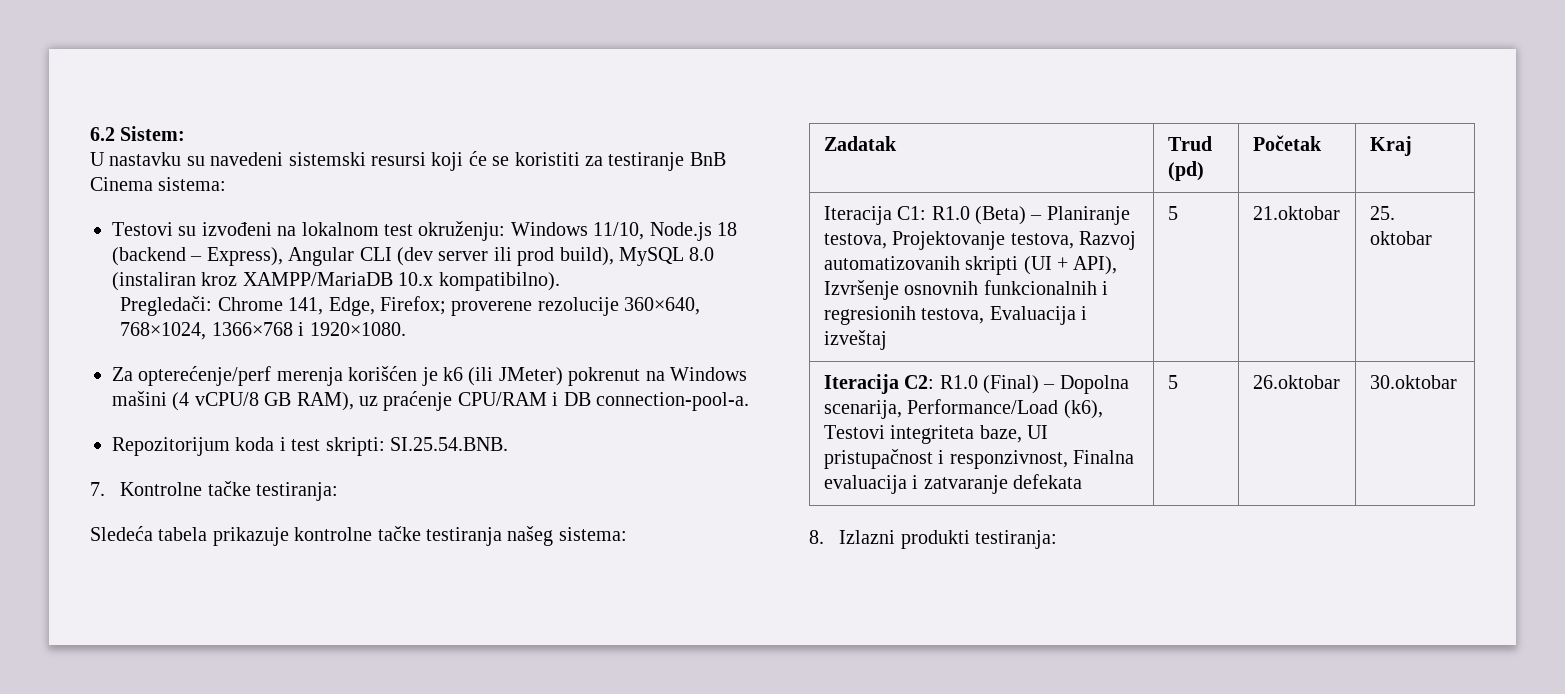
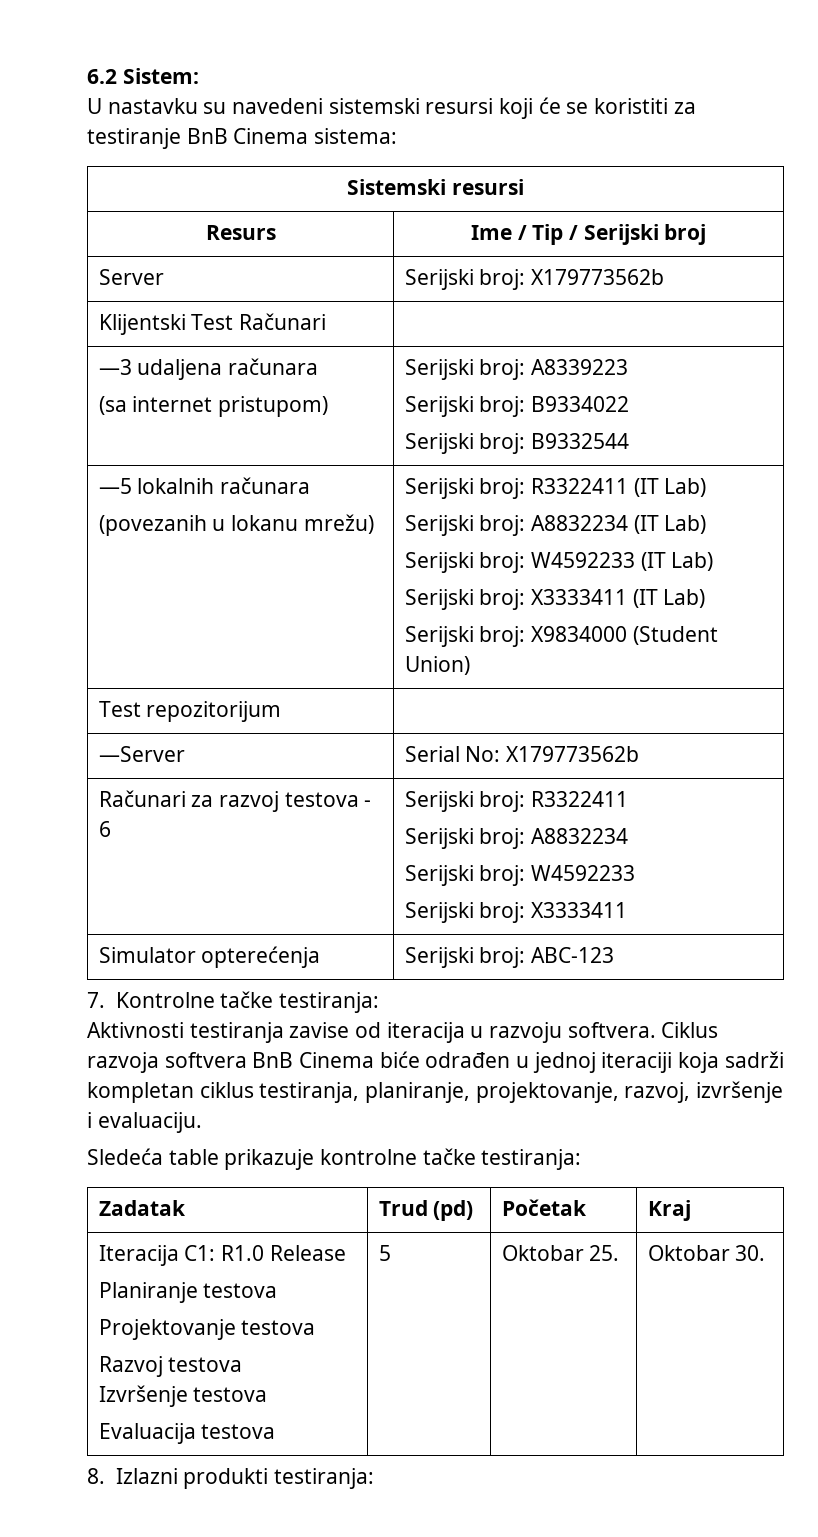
[112,221,737,241] [112,247,715,266] [112,272,560,291] [120,296,701,316] [120,322,406,340] [112,366,747,386] [112,391,749,411] [112,437,508,456] [90,481,339,501] // Testovi su izvođeni na lokalnom test okruženju: Windows 11/10, Node.js 18 (backend – Express), Angular CLI (dev server ili prod build), MySQL 8.0 (instaliran kroz XAMPP/MariaDB 10.x kompatibilno). // Pregledači: Chrome 141, Edge, Firefox; proverene rezolucije 360×640, 768×1024, 1366×768 i 1920×1080. // Za opterećenje/perf merenja korišćen je k6 (ili JMeter) pokrenut na Windows mašini (4 vCPU/8 GB RAM), uz praćenje CPU/RAM i DB connection-pool-a. // Repozitorijum koda i test skripti: SI.25.54.BNB. // 7. Kontrolne tačke testiranja: -> [347,179,524,195] [205,225,276,240] [470,224,707,245] [98,269,164,285] [404,269,665,290] [98,313,327,335] [98,358,319,380] [98,396,329,417] [404,359,629,380] [404,396,630,417] [404,433,630,454] [98,477,311,494] [98,514,374,536] [404,478,707,499] [404,515,707,536] [404,552,714,573] [404,589,706,610] [404,626,718,647] [404,656,470,675] [98,701,282,722] [98,746,185,762] [404,746,640,762] [98,790,372,812] [98,821,111,837] [404,791,629,812] [404,828,629,849] [404,865,636,886] [404,902,628,923] [98,946,321,968] [404,947,615,968] [87,991,379,1013] [87,1022,719,1043] [87,1051,784,1073] [87,1081,784,1103] [87,1112,202,1133] // Sistemski resursi // Resurs | Ime / Tip / Serijski broj // Server | Serijski broj: X179773562b // Klijentski Test Računari | // —3 udaljena računara // (sa internet pristupom) | Serijski broj: A8339223 // Serijski broj: B9334022 // Serijski broj: B9332544 // —5 lokalnih računara // (povezanih u lokanu mrežu) | Serijski broj: R3322411 (IT Lab) // Serijski broj: A8832234 (IT Lab) // Serijski broj: W4592233 (IT Lab) // Serijski broj: X3333411 (IT Lab) // Serijski broj: X9834000 (Student Union) // Test repozitorijum | // —Server | Serial No: X179773562b // Računari za razvoj testova - 6 | Serijski broj: R3322411 // Serijski broj: A8832234 // Serijski broj: W4592233 // Serijski broj: X3333411 // Simulator opterećenja | Serijski broj: ABC-123 // 7. Kontrolne tačke testiranja: // Aktivnosti testiranja zavise od iteracija u razvoju softvera. Ciklus razvoja softvera BnB Cinema biće odrađen u jednoj iteraciji koja sadrži kompletan ciklus testiranja, planiranje, projektovanje, razvoj, izvršenje i evaluaciju.
[158,527,208,541] tabela -> [168,1149,219,1165] table
[426,526,627,546] testiranja našeg sistema: -> [481,1149,582,1170] testiranja:
[975,206,1130,225] [823,231,1137,250] [823,256,1118,275] [823,280,1109,300] [823,306,1088,325] [823,330,887,350] [1167,206,1178,220] [1252,206,1340,220] [1369,206,1395,220] [1369,231,1432,245] [823,374,1129,394] [823,399,1103,419] [823,425,1049,444] [823,449,1135,469] [823,474,1083,494] [1167,375,1178,389] [1252,375,1340,389] [1369,375,1457,389] (Beta) – Planiranje testova, Projektovanje testova, Razvoj automatizovanih skripti (UI + API), Izvršenje osnovnih funkcionalnih i regresionih testova, Evaluacija i izveštaj | 5 | 21.oktobar | 25. oktobar // Iteracija C2: R1.0 (Final) – Dopolna scenarija, Performance/Load (k6), Testovi integriteta baze, UI pristupačnost i responzivnost, Finalna evaluacija i zatvaranje defekata | 5 | 26.oktobar | 30.oktobar -> [269,1245,346,1261] [98,1282,278,1303] [98,1319,316,1340] [98,1356,243,1377] [98,1385,268,1407] [98,1423,276,1444] [378,1245,391,1261] [501,1245,620,1261] [647,1245,766,1261] Release // Planiranje testova // Projektovanje testova // Razvoj testova // Izvršenje testova // Evaluacija testova | 5 | Oktobar 25. | Oktobar 30.

